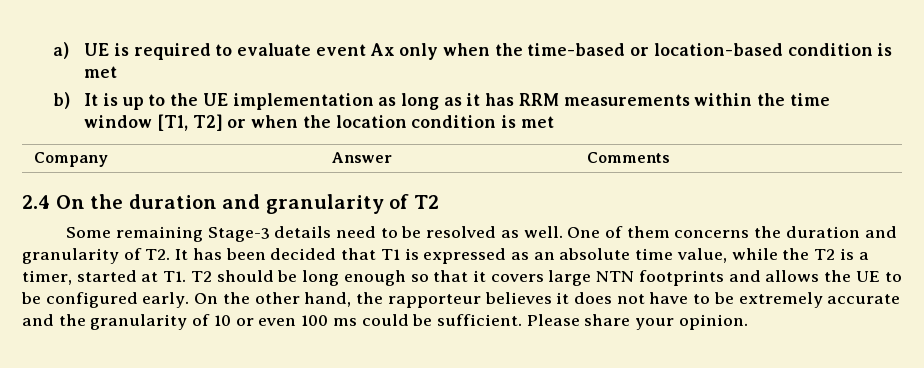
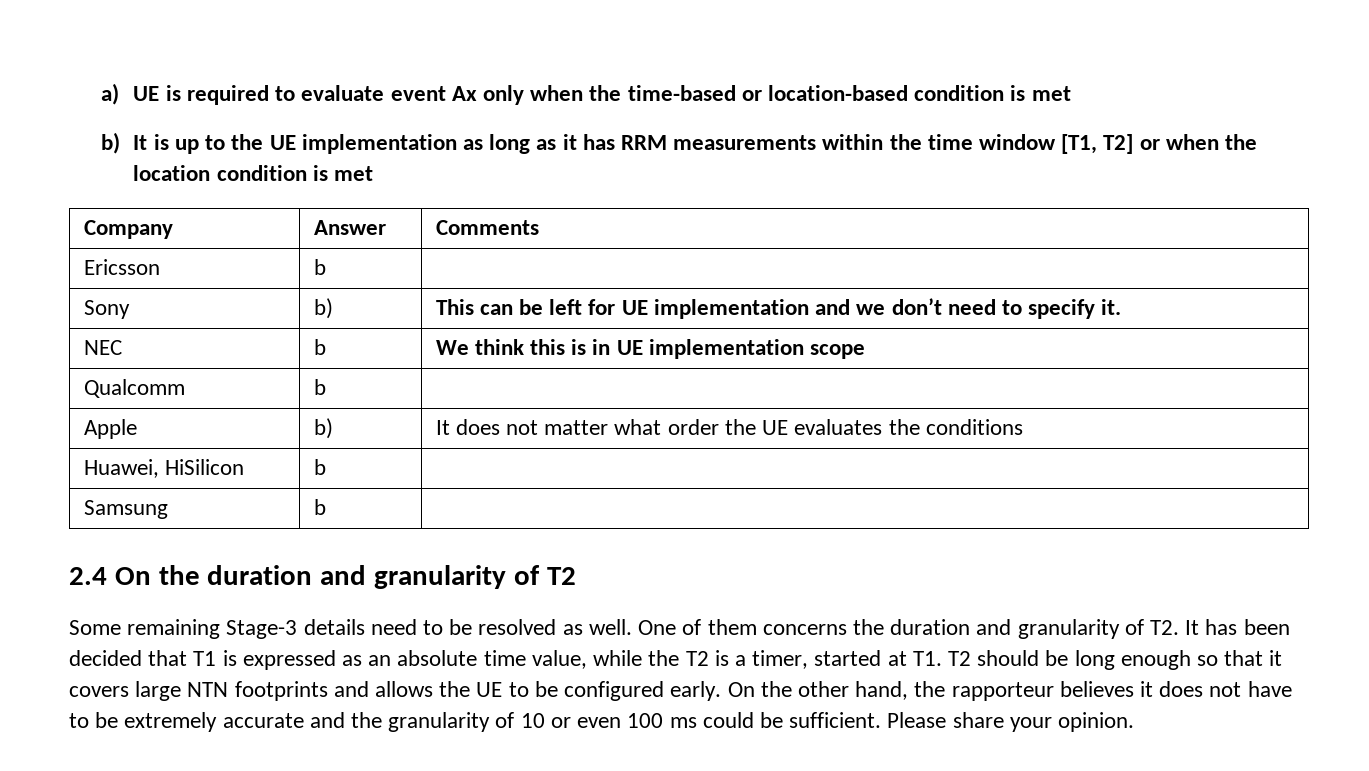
(670, 157) none -> [83,259,160,275] [313,259,326,275] [83,300,130,319] [313,298,333,319] [435,298,1122,319] [83,340,122,355] [313,339,326,355] [435,339,866,359] [83,379,185,398] [313,379,326,395] [83,419,137,439] [313,418,333,439] [435,419,1023,435] [83,459,244,478] [313,459,326,475] [83,500,168,519] [313,499,326,515] // Ericsson | b | // Sony | b) | This can be left for UE implementation and we don’t need to specify it. // NEC | b | We think this is in UE implementation scope // Qualcomm | b | // Apple | b) | It does not matter what order the UE evaluates the conditions // Huawei, HiSilicon | b | // Samsung | b |

